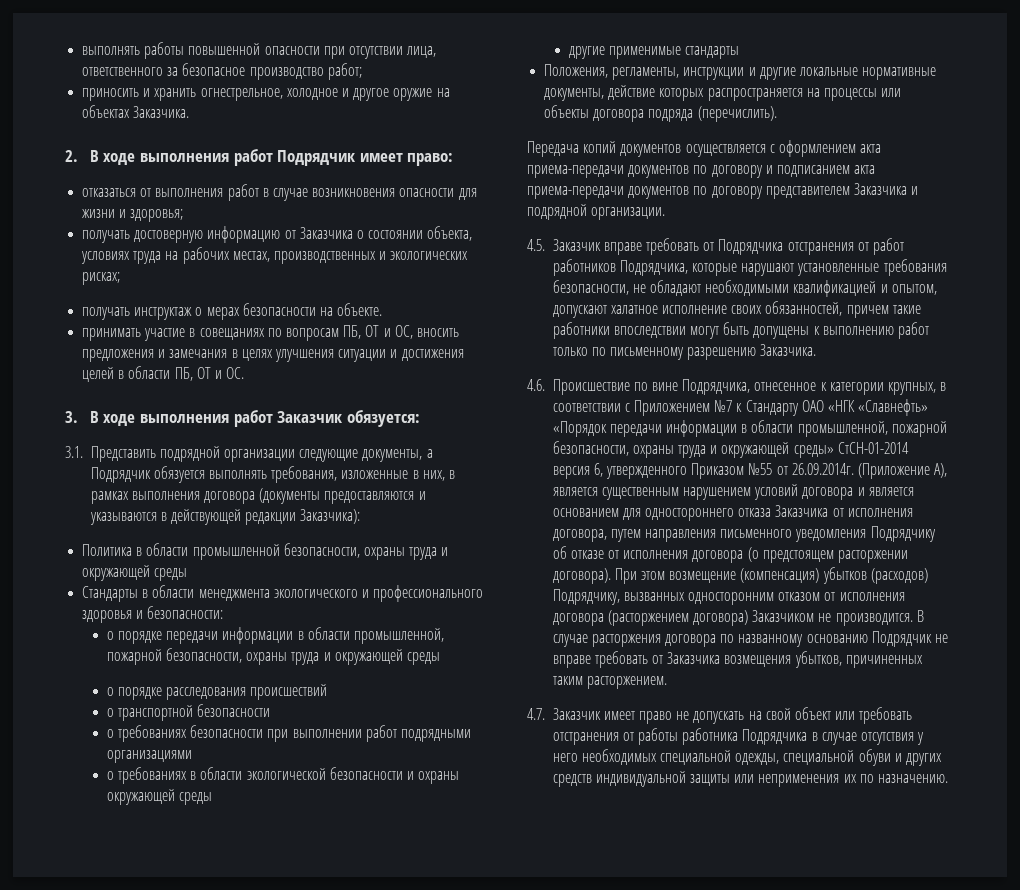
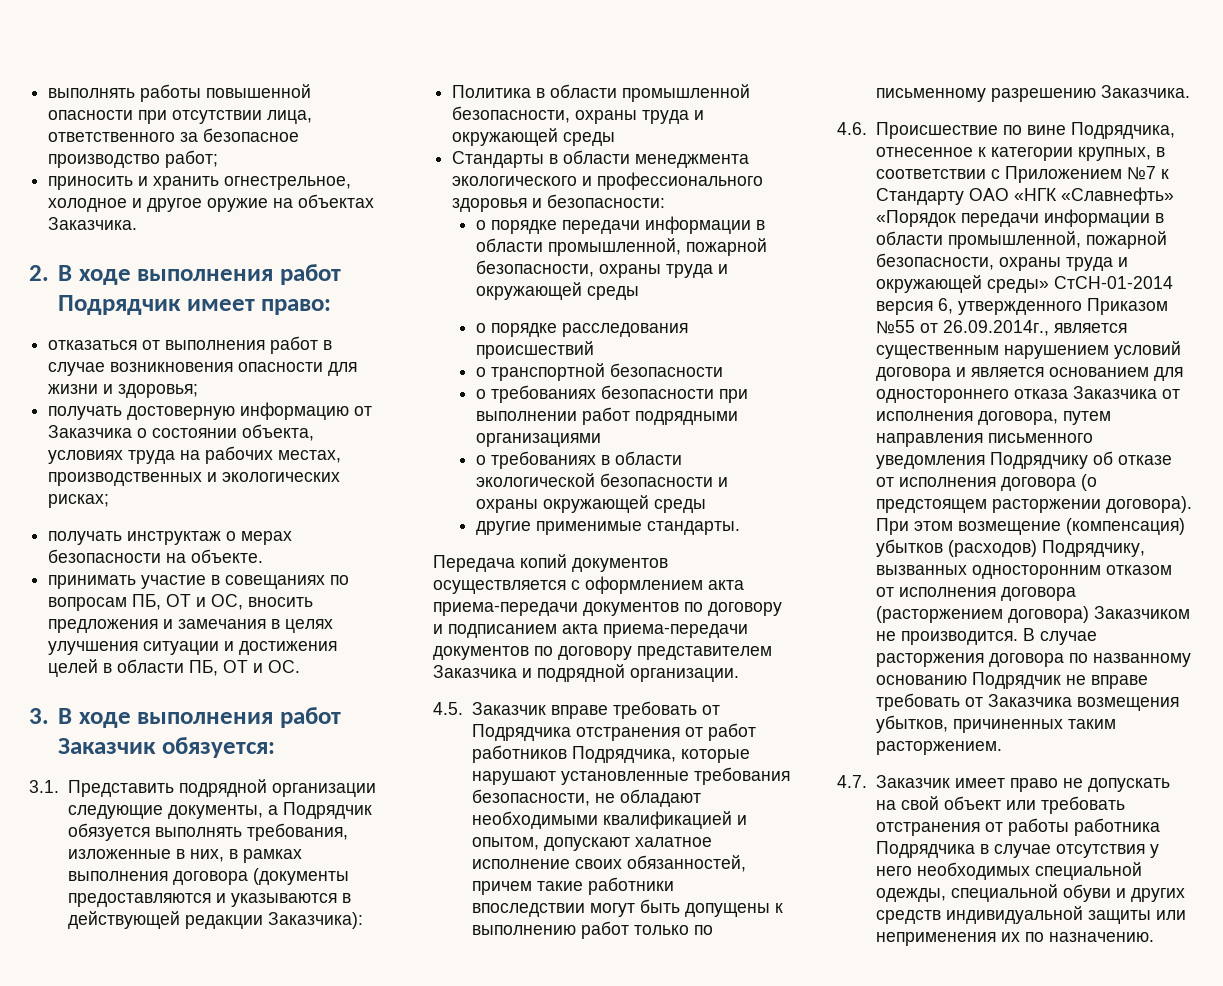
[685,46,740,59] [544,64,937,80] [544,85,902,101] [544,105,777,122] стандарты // Положения, регламенты, инструкции и другие локальные нормативные документы, действие которых распространяется на процессы или объекты договора подряда (перечислить). -> [646,521,740,535] стандарты.
[791,463,948,479] 26.09.2014г. (Приложение А), -> [942,320,1049,336] 26.09.2014г.,

